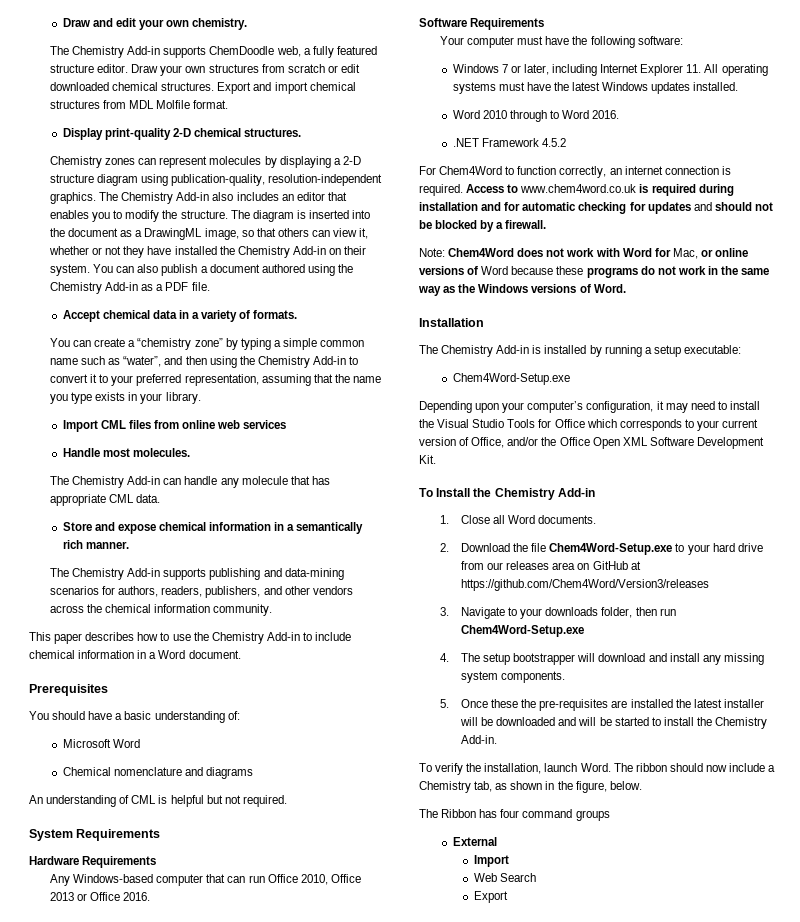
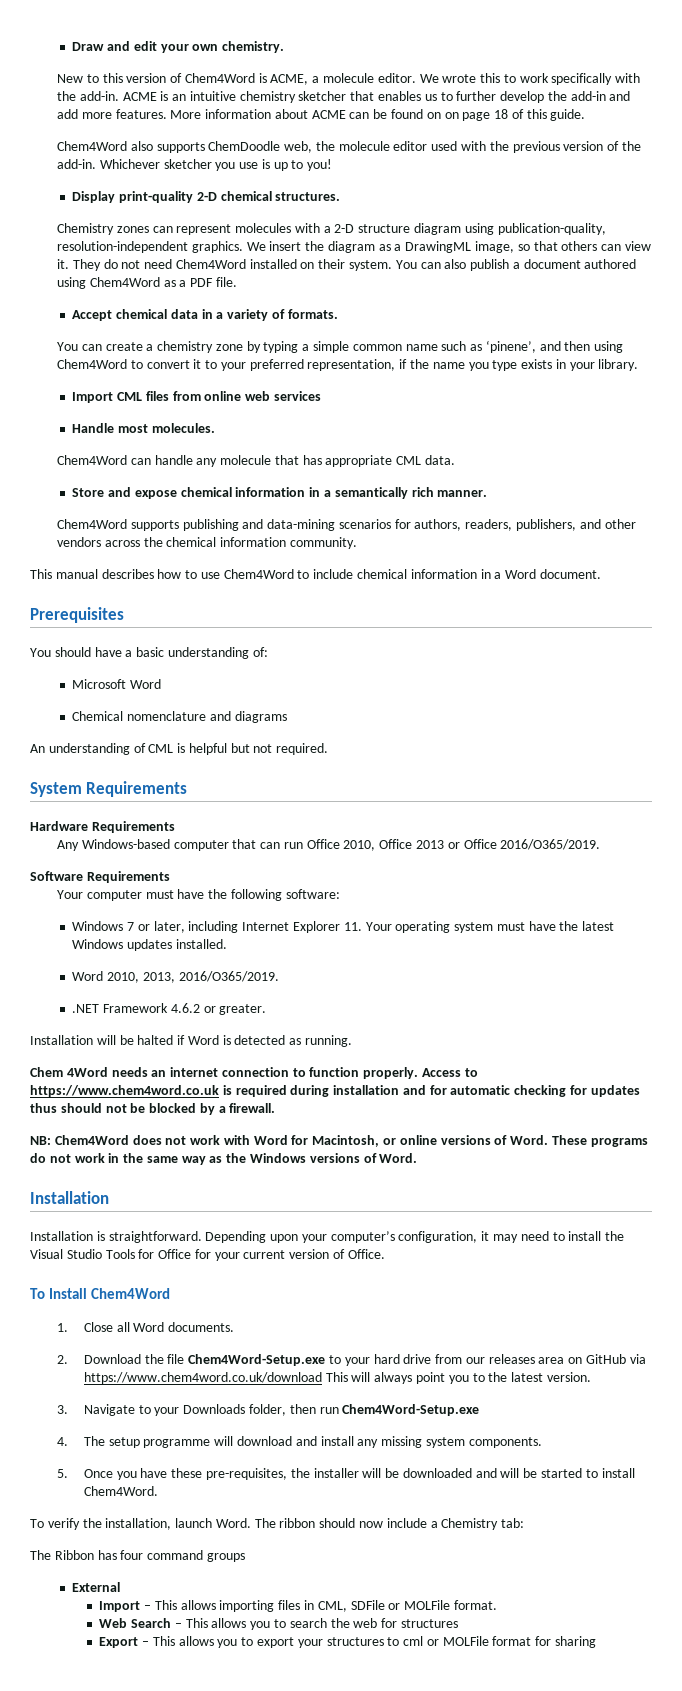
[49,46,377,58] [49,64,360,76] [49,82,356,94] [49,100,229,109] The Chemistry Add-in supports ChemDoodle web, a fully featured structure editor. Draw your own structures from scratch or edit downloaded chemical structures. Export and import chemical structures from MDL Molfile format. -> [56,73,641,85] [56,91,631,103] [56,109,586,121] [56,141,641,153] [56,159,333,171] New to this version of Chem4Word is ACME, a molecule editor. We wrote this to work specifically with the add-in. ACME is an intuitive chemistry sketcher that enables us to further develop the add-in and add more features. More information about ACME can be found on on page 18 of this guide. // Chem4Word also supports ChemDoodle web, the molecule editor used with the previous version of the add-in. Whichever sketcher you use is up to you!
[264,156,331,168] by displaying -> [294,223,320,233] with
[99,192,347,204] [49,210,371,222] [49,228,119,237] The Chemistry Add-in also includes an editor that enables you to modify the structure. The diagram is inserted into the document -> [246,241,375,253] We insert the diagram
[359,228,369,239] [48,246,326,258] it, whether or not they have installed the Chemistry Add-in -> [56,259,297,271] it. They do not need Chem4Word installed
[337,264,353,273] [49,282,139,294] the Chemistry Add-in -> [89,277,160,287] Chem4Word
[137,338,223,350] “chemistry zone” -> [157,341,243,353] chemistry zone
[123,356,162,367] “water”, -> [485,340,536,353] ‘pinene’,
[239,356,346,368] the Chemistry Add-in -> [56,359,127,369] Chem4Word
[261,374,333,386] assuming that -> [399,359,408,369] if
[49,476,161,488] The Chemistry Add-in -> [56,455,127,465] Chem4Word
[49,568,161,580] The Chemistry Add-in -> [56,519,127,529] Chem4Word
[54,633,83,644] paper -> [55,569,98,579] manual
[193,632,300,644] the Chemistry Add-in -> [223,569,294,579] Chem4Word
[123,892,151,901] 2016. -> [500,839,601,850] 2016/O365/2019.
[704,64,768,76] [452,82,496,94] All operating systems -> [365,921,494,933] Your operating system
[482,110,620,122] [452,138,566,147] [419,166,731,178] [419,184,463,196] 2010 through to Word 2016. // .NET Framework 4.5.2 // For Chem4Word to function correctly, an internet connection is required. -> [107,971,279,983] [72,1003,267,1015] [30,1035,353,1047] [30,1067,419,1079] 2010, 2013, 2016/O365/2019. // .NET Framework 4.6.2 or greater. // Installation will be halted if Word is detected as running. // Chem 4Word needs an internet connection to function properly.
[520,184,637,193] www.chem4word.co.uk -> [30,1085,219,1097] https://www.chem4word.co.uk
[693,202,712,211] and -> [30,1103,57,1113] thus
[419,248,445,257] Note: -> [30,1136,51,1145] NB:
[672,248,698,259] Mac, -> [312,1135,380,1147] Macintosh,
[481,266,584,275] Word because these -> [510,1135,587,1145] Word. These
[419,345,741,357] [452,373,570,385] The Chemistry Add-in is installed by running a setup executable: // Chem4Word-Setup.exe // -> [30,1231,202,1243] Installation is straightforward.
[586,419,694,431] which corresponds to -> [194,1249,211,1259] for
[471,437,764,449] [419,455,436,464] Office, and/or the Office Open XML Software Development Kit. -> [347,1249,385,1259] Office.
[473,488,595,500] the Chemistry Add-in -> [91,1288,171,1299] Chem4Word
[630,561,641,570] [460,579,709,591] at https://github.com/Chem4Word/Version3/releases -> [629,1354,646,1364] [83,1372,591,1384] via https://www.chem4word.co.uk/download This will always point you to the latest version.
[545,607,599,616] downloads -> [183,1404,246,1414] Downloads
[513,653,576,665] bootstrapper -> [143,1439,211,1448] programme
[491,699,722,711] these the pre-requisites are installed the latest -> [116,1468,310,1480] you have these pre-requisites, the
[696,717,768,729] [460,735,497,744] the Chemistry Add-in. -> [83,1486,158,1496] Chem4Word.
[474,781,642,793] tab, as shown in the figure, below. -> [501,1518,525,1528] tab:
[473,873,536,882] [473,891,508,903] // Web Search // Export -> [144,1600,497,1612] [99,1618,458,1630] [99,1636,596,1648] – This allows importing files in CML, SDFile or MOLFile format. // Web Search – This allows you to search the web for structures // Export – This allows you to export your structures to cml or MOLFile format for sharing

